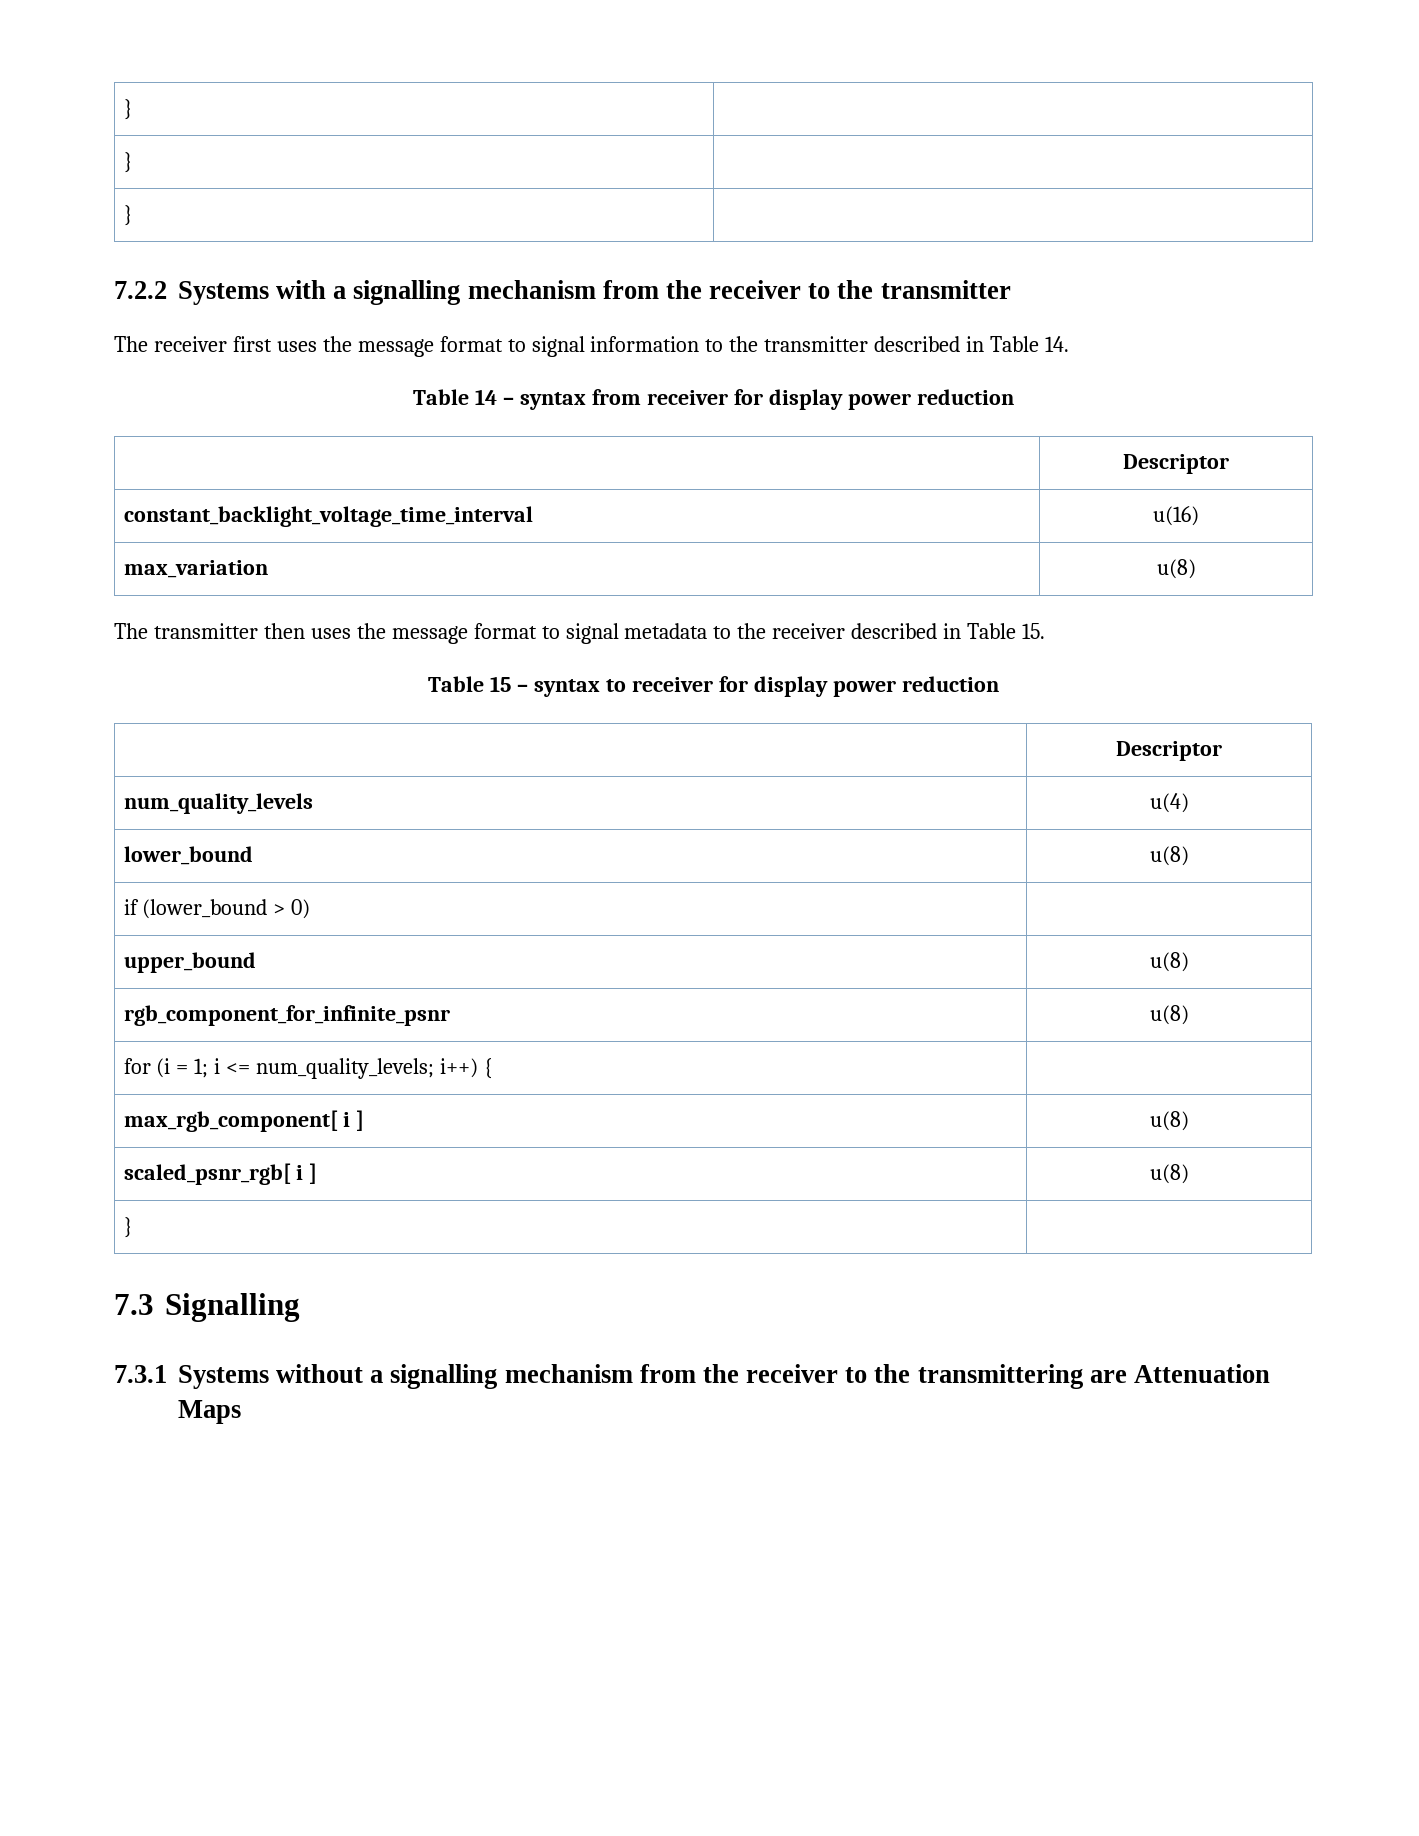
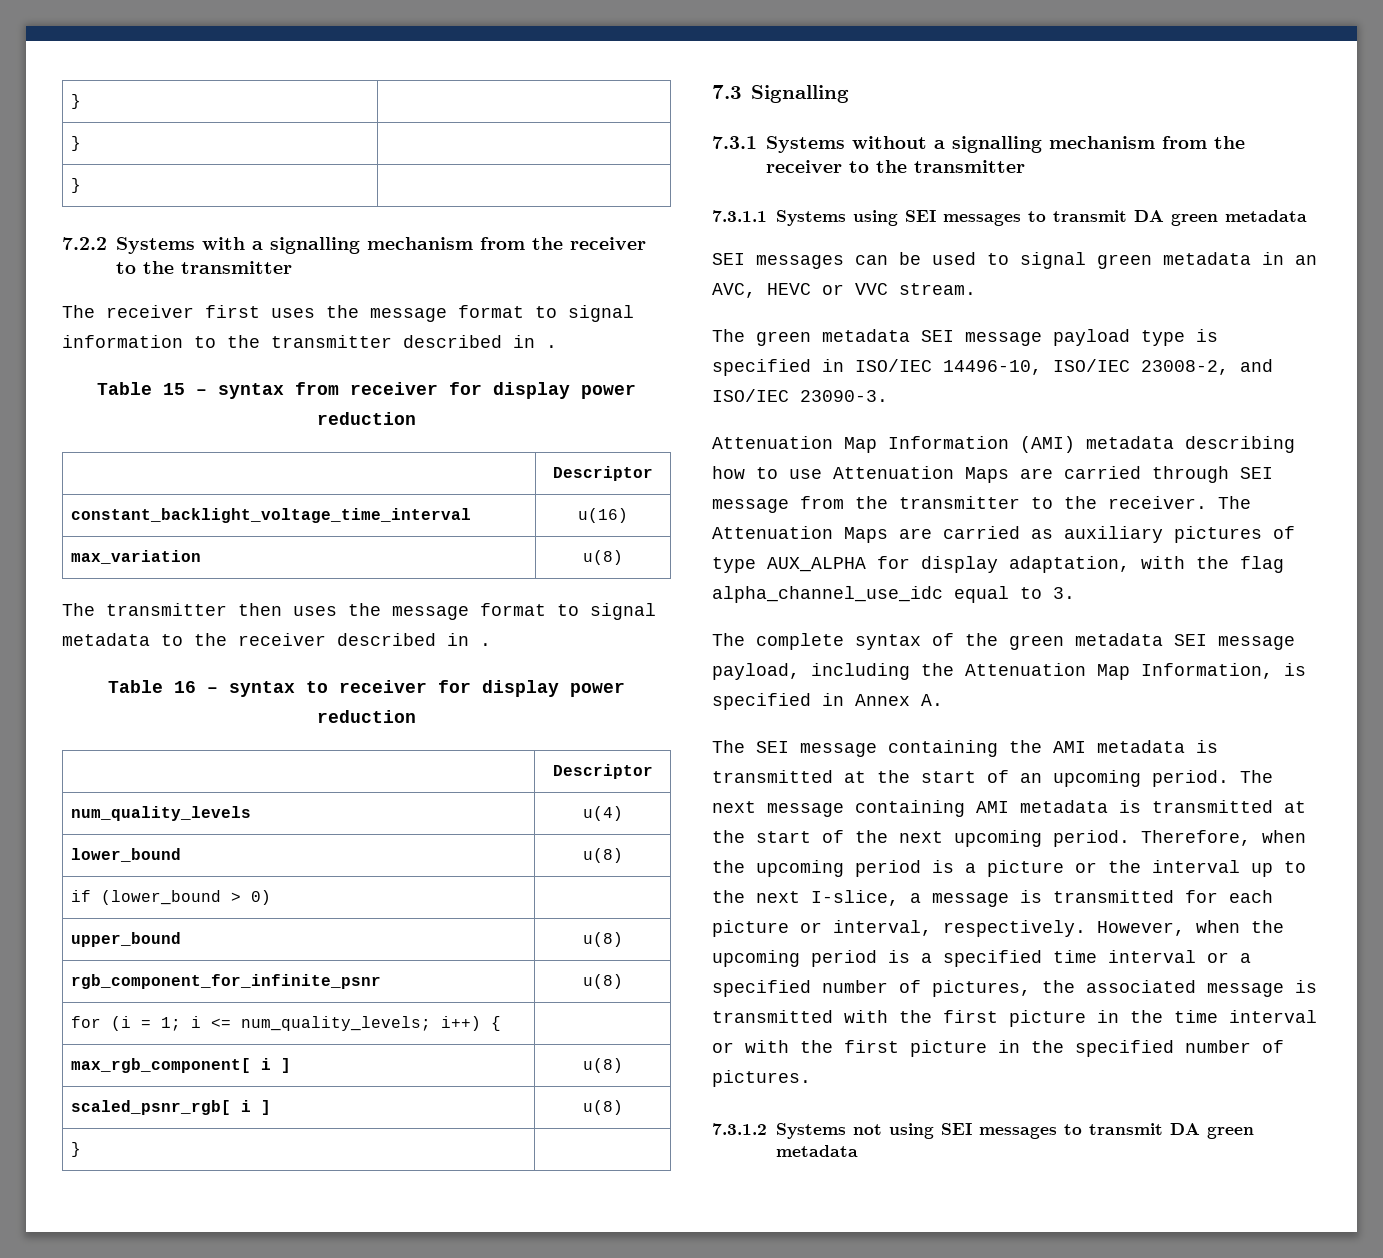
[990,336,1070,352] [413,389,498,405] Table 14. // Table 14 -> [546,345,557,348] [97,382,185,395] . // Table 15
[967,623,1046,639] [428,676,512,692] Table 15. // Table 15 -> [480,643,491,646] [108,680,196,693] . // Table 16
[917,1364,1270,1389] [178,1400,241,1424] transmittering are Attenuation Maps -> [914,160,1025,173] [712,210,1307,226] [712,252,1317,269] [712,283,976,298] [712,329,1218,346] [712,359,1273,376] [712,389,888,402] [712,436,1295,453] [712,466,1273,483] [712,496,1251,513] [712,526,1295,543] [712,556,1284,573] [712,586,1075,603] [712,633,1295,650] [712,663,1306,680] [712,693,943,710] [712,740,1218,757] [712,770,1273,787] [712,800,1306,817] [712,830,1306,847] [712,860,1306,877] [712,890,1273,907] [712,920,1284,937] [712,950,1251,967] [712,980,1317,997] [712,1010,1317,1027] [712,1040,1284,1057] [712,1070,811,1087] [712,1123,1254,1139] [776,1145,858,1157] transmitter // 7.3.1.1 Systems using SEI messages to transmit DA green metadata // SEI messages can be used to signal green metadata in an AVC, HEVC or VVC stream. // The green metadata SEI message payload type is specified in ISO/IEC 14496-10, ISO/IEC 23008-2, and ISO/IEC 23090-3. // Attenuation Map Information (AMI) metadata describing how to use Attenuation Maps are carried through SEI message from the transmitter to the receiver. The Attenuation Maps are carried as auxiliary pictures of type AUX_ALPHA for display adaptation, with the flag alpha_channel_use_idc equal to 3. // The complete syntax of the green metadata SEI message payload, including the Attenuation Map Information, is specified in Annex A. // The SEI message containing the AMI metadata is transmitted at the start of an upcoming period. The next message containing AMI metadata is transmitted at the start of the next upcoming period. Therefore, when the upcoming period is a picture or the interval up to the next I-slice, a message is transmitted for each picture or interval, respectively. However, when the upcoming period is a specified time interval or a specified number of pictures, the associated message is transmitted with the first picture in the time interval or with the first picture in the specified number of pictures. // 7.3.1.2 Systems not using SEI messages to transmit DA green metadata

